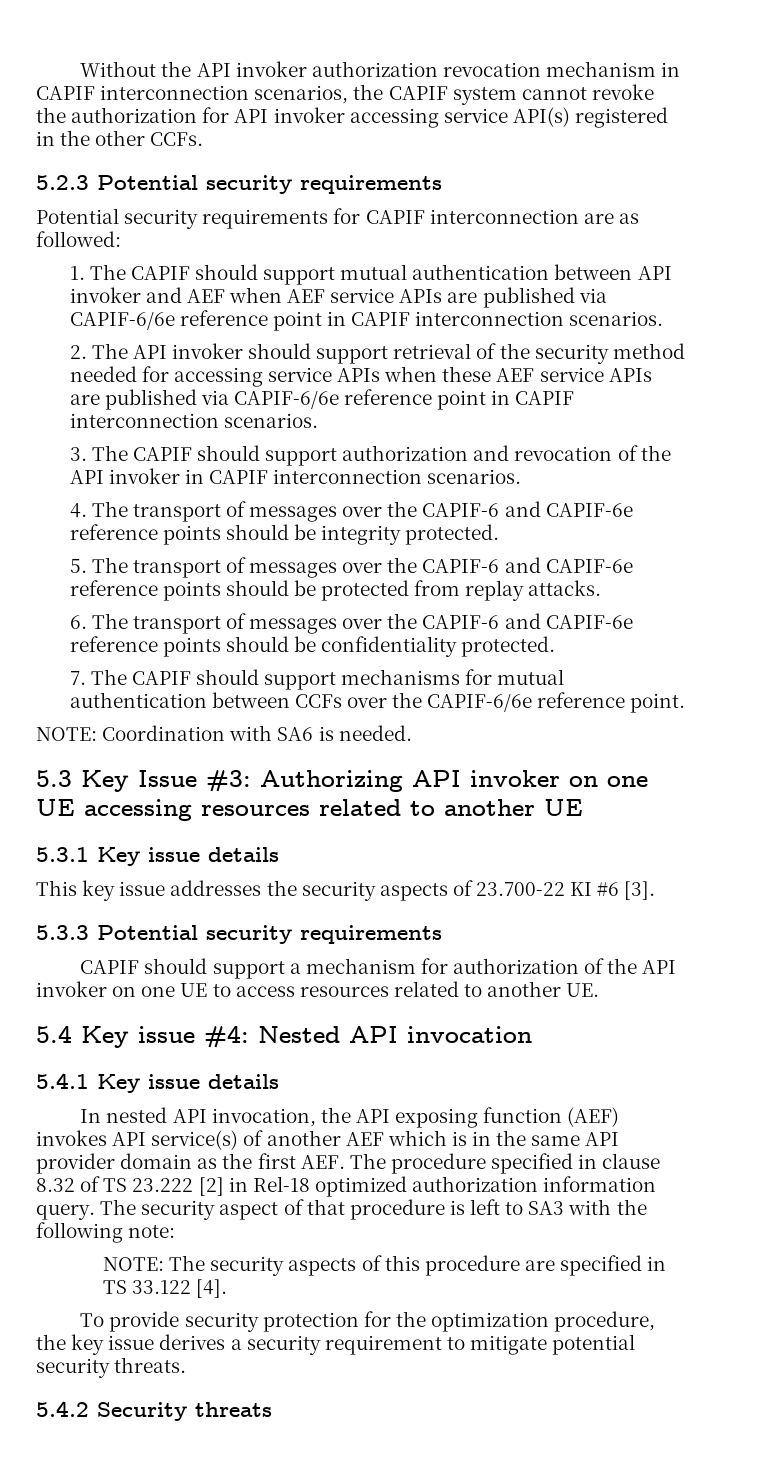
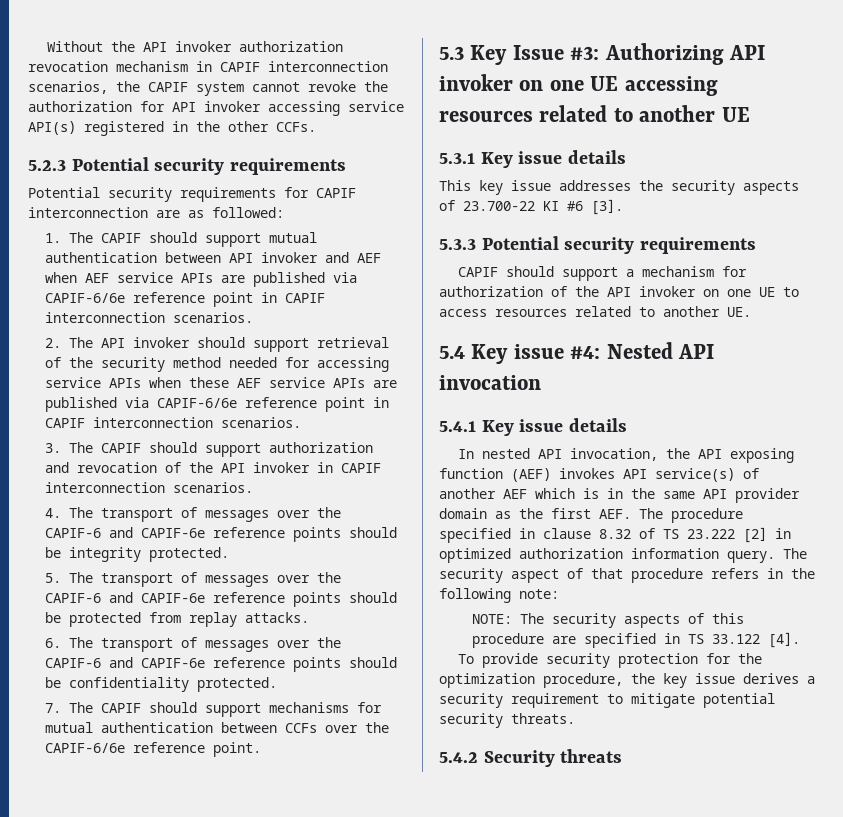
[36,725,412,741] // NOTE: Coordination with SA6 is needed. -> (261, 749) none
[252,1176,310,1192] Rel-18 -> (791, 533) none
[449,1199,612,1215] is left to SA3 with -> [711,568,783,579] refers in

